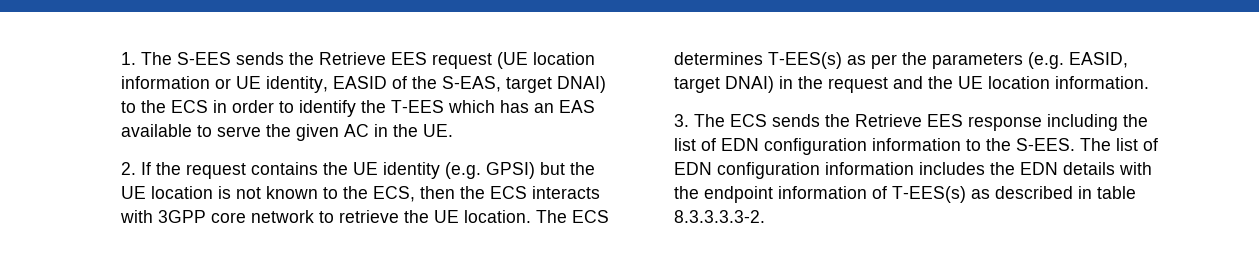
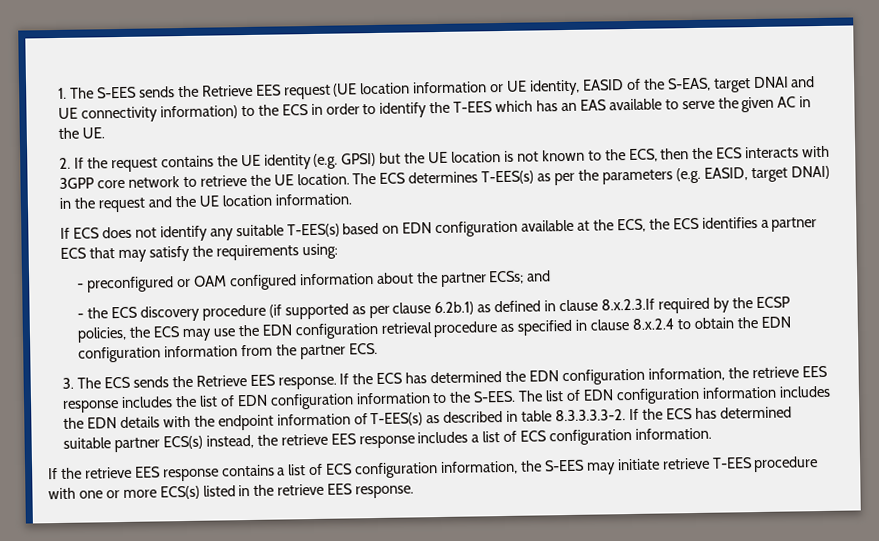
[556,76,606,93] DNAI) -> [753,76,816,89] [58,105,238,123] DNAI and UE connectivity information)
(1149, 82) none -> [60,217,818,242] [60,243,338,263] [77,270,552,293] [77,296,790,322] [77,316,791,343] [78,342,378,363] // If ECS does not identify any suitable T-EES(s) based on EDN configuration available at the ECS, the ECS identifies a partner ECS that may satisfy the requirements using: // - preconfigured or OAM configured information about the partner ECSs; and // - the ECS discovery procedure (if supported as per clause 6.2b.1) as defined in clause 8.x.2.3.If required by the ECSP policies, the ECS may use the EDN configuration retrieval procedure as specified in clause 8.x.2.4 to obtain the EDN configuration information from the partner ECS.
[967,114,1118,131] response including -> [277,365,828,390] [63,396,174,413] response. If the ECS has determined the EDN configuration information, the retrieve EES response includes
(765, 216) none -> [628,406,792,421] [63,427,712,453] [48,456,819,482] [48,483,415,500] If the ECS has determined suitable partner ECS(s) instead, the retrieve EES response includes a list of ECS configuration information. // If the retrieve EES response contains a list of ECS configuration information, the S-EES may initiate retrieve T-EES procedure with one or more ECS(s) listed in the retrieve EES response.

